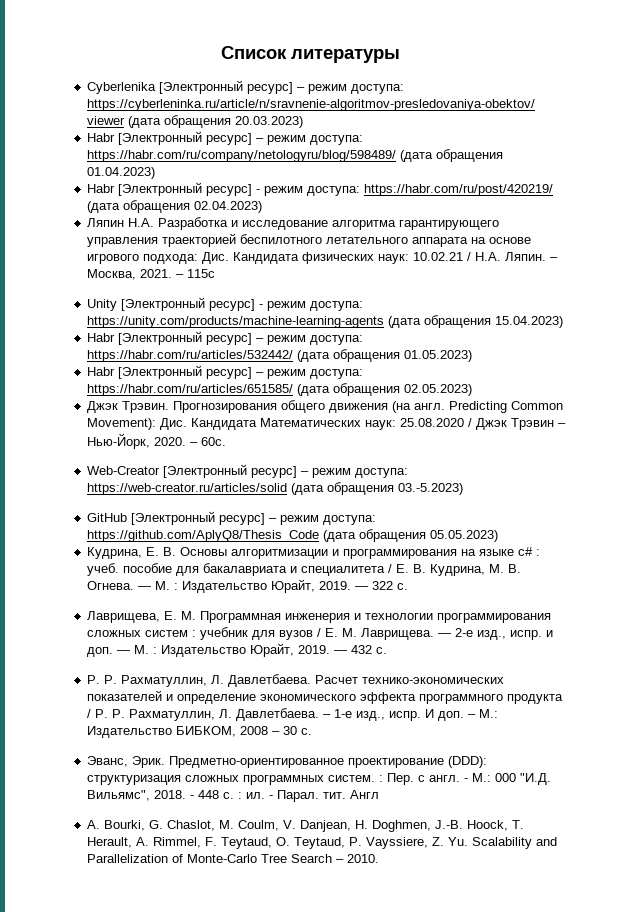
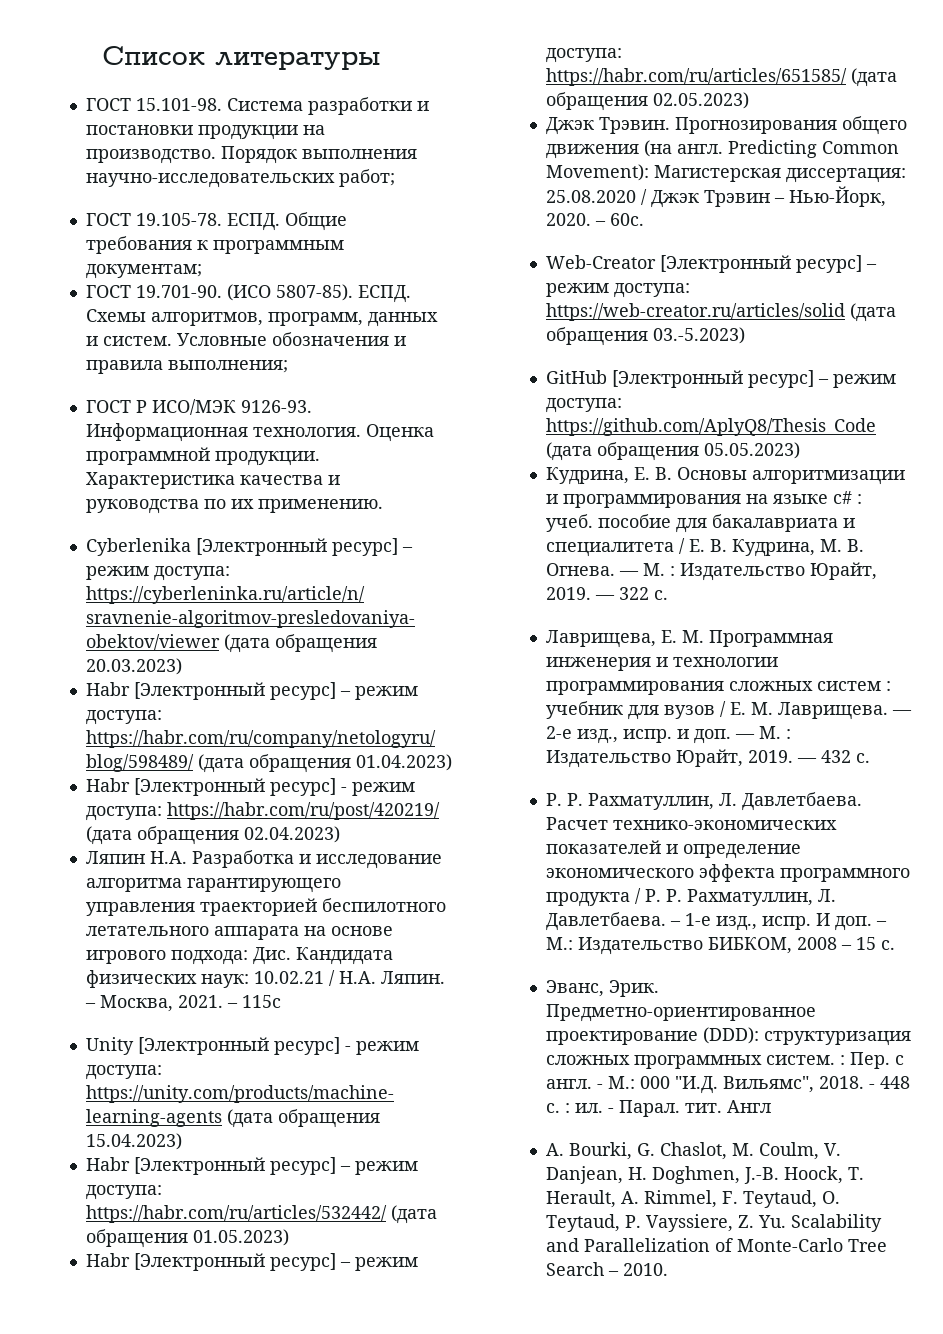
(400, 56) none -> [85,97,429,115] [85,125,325,140] [85,146,417,164] [85,169,395,188] [85,212,347,231] [85,236,344,254] [85,264,202,279] [85,284,411,303] [85,309,438,327] [85,332,406,346] [85,360,288,374] [85,399,312,415] [85,423,434,442] [85,447,320,466] [85,472,340,489] [85,499,383,514] // ГОСТ 15.101-98. Система разработки и постановки продукции на производство. Порядок выполнения научно-исследовательских работ; // ГОСТ 19.105-78. ЕСПД. Общие требования к программным документам; // ГОСТ 19.701-90. (ИСО 5807-85). ЕСПД. Схемы алгоритмов, программ, данных и систем. Условные обозначения и правила выполнения; // ГОСТ Р ИСО/МЭК 9126-93. Информационная технология. Оценка программной продукции. Характеристика качества и руководства по их применению.
[159,418,396,430] Дис. Кандидата Математических наук: -> [653,165,906,183] Магистерская диссертация:
[282,726,297,735] 30 -> [855,937,876,950] 15

